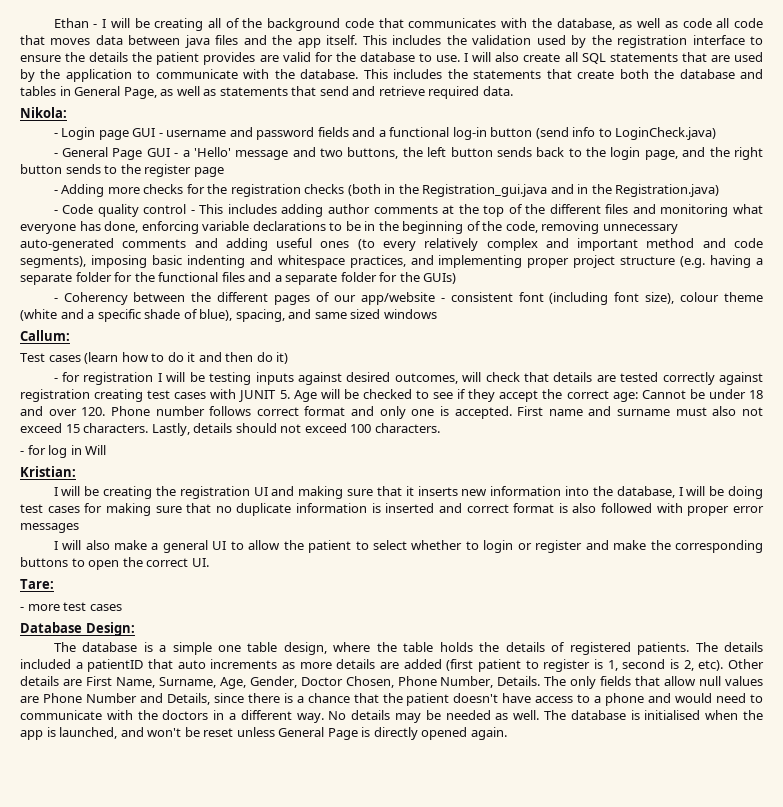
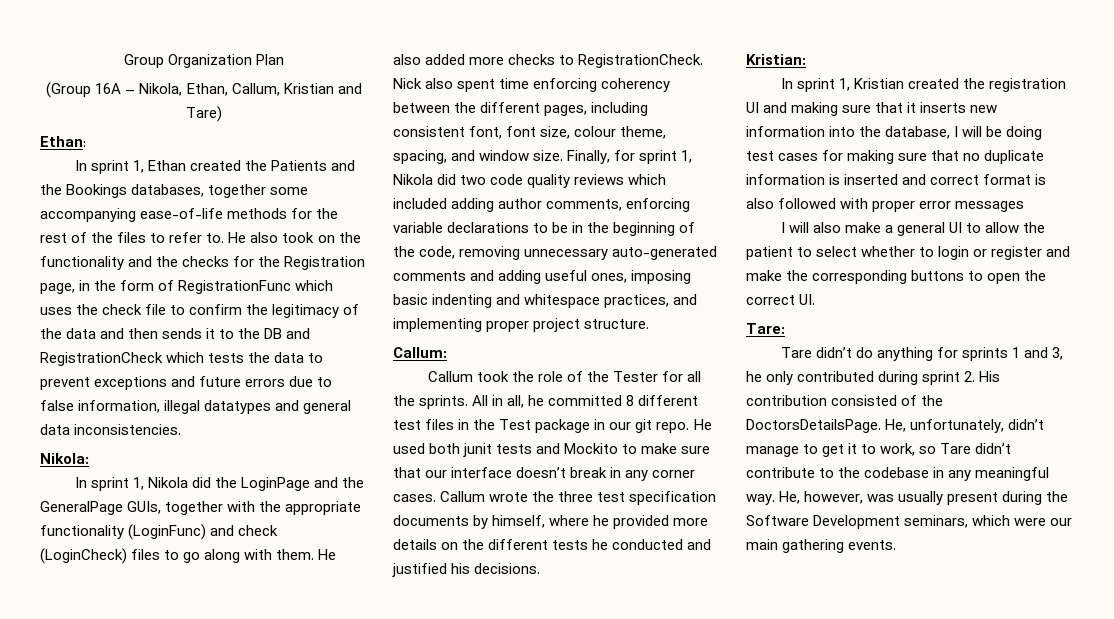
[53,18,764,31] [20,35,764,48] [20,52,763,65] [20,69,763,82] [20,86,513,99] [20,107,67,118] [53,127,717,140] [53,147,763,160] [20,164,224,177] [53,184,720,197] [53,204,764,217] [20,221,139,234] Ethan - I will be creating all of the background code that communicates with the database, as well as code all code that moves data between java files and the app itself. This includes the validation used by the registration interface to ensure the details the patient provides are valid for the database to use. I will also create all SQL statements that are used by the application to communicate with the database. This includes the statements that create both the database and tables in General Page, as well as statements that send and retrieve required data. // Nikola: // - Login page GUI - username and password fields and a functional log-in button (send info to LoginCheck.java) // - General Page GUI - a 'Hello' message and two buttons, the left button sends back to the login page, and the right button sends to the register page // - Adding more checks for the registration checks (both in the Registration_gui.java and in the Registration.java) // - Code quality control - This includes adding author comments at the top of the different files and monitoring what everyone has done, -> [123,54,285,68] [46,82,362,98] [186,106,222,122] [40,136,86,147] [74,160,356,174] [40,184,309,198] [40,208,339,222] [40,232,361,243] [40,256,366,270] [40,280,334,294] [40,304,360,318] [40,328,311,339] [40,352,324,366] [40,376,333,390] [40,400,352,414] [40,424,182,435] [40,453,89,464] [74,477,365,491] [40,501,362,515] [40,524,279,540] [40,548,337,564] [393,54,704,68] [393,78,671,92] [393,102,649,116] [393,126,667,139] [393,150,693,164] [393,174,667,188] [393,198,623,212] Group Organization Plan // (Group 16A – Nikola, Ethan, Callum, Kristian and Tare) // Ethan: // In sprint 1, Ethan created the Patients and the Bookings databases, together some accompanying ease-of-life methods for the rest of the files to refer to. He also took on the functionality and the checks for the Registration page, in the form of RegistrationFunc which uses the check file to confirm the legitimacy of the data and then sends it to the DB and RegistrationCheck which tests the data to prevent exceptions and future errors due to false information, illegal datatypes and general data inconsistencies. // Nikola: // In sprint 1, Nikola did the LoginPage and the GeneralPage GUIs, together with the appropriate functionality (LoginFunc) and check (LoginCheck) files to go along with them. He also added more checks to RegistrationCheck. Nick also spent time enforcing coherency between the different pages, including consistent font, font size, colour theme, spacing, and window size. Finally, for sprint 1, Nikola did two code quality reviews which included adding author comments,
[320,238,764,251] [20,256,86,268] ones (to every relatively complex and important method and code segments), -> [591,273,628,283] ones,
[620,255,764,268] [20,272,457,285] [53,292,763,305] [20,309,437,322] [20,330,70,341] [20,352,289,364] [53,372,764,385] [20,389,763,402] [20,406,764,419] [20,423,440,436] [20,445,107,458] [20,466,76,477] [53,486,153,499] structure (e.g. having a separate folder for the functional files and a separate folder for the GUIs) // - Coherency between the different pages of our app/website - consistent font (including font size), colour theme (white and a specific shade of blue), spacing, and same sized windows // Callum: // Test cases (learn how to do it and then do it) // - for registration I will be testing inputs against desired outcomes, will check that details are tested correctly against registration creating test cases with JUNIT 5. Age will be checked to see if they accept the correct age: Cannot be under 18 and over 120. Phone number follows correct format and only one is accepted. First name and surname must also not exceed 15 characters. Lastly, details should not exceed 100 characters. // - for log in Will // Kristian: // I will be creating -> [584,319,650,329] [393,347,447,358] [427,371,702,382] [393,395,699,409] [393,419,712,433] [393,443,711,457] [393,467,696,481] [393,491,717,505] [393,515,709,529] [393,539,712,550] [392,563,541,577] [746,54,806,65] [780,78,960,92] structure. // Callum: // Callum took the role of the Tester for all the sprints. All in all, he committed 8 different test files in the Test package in our git repo. He used both junit tests and Mockito to make sure that our interface doesn’t break in any corner cases. Callum wrote the three test specification documents by himself, where he provided more details on the different tests he conducted and justified his decisions. // Kristian: // In sprint 1, Kristian created
[20,602,122,611] [20,622,135,636] [53,642,764,655] [20,659,764,672] [20,676,764,689] [20,693,764,706] [20,710,763,723] [20,727,507,740] - more test cases // Database Design: // The database is a simple one table design, where the table holds the details of registered patients. The details included a patientID that auto increments as more details are added (first patient to register is 1, second is 2, etc). Other details are First Name, Surname, Age, Gender, Doctor Chosen, Phone Number, Details. The only fields that allow null values are Phone Number and Details, since there is a chance that the patient doesn't have access to a phone and would need to communicate with the doctors in a different way. No details may be needed as well. The database is initialised when the app is launched, and won't be reset unless General Page is directly opened again. -> [780,347,1064,361] [746,371,1001,385] [746,395,944,406] [746,419,1045,433] [746,443,1012,457] [746,467,1050,481] [746,491,1069,505] [746,515,1073,529] [746,539,897,553] Tare didn’t do anything for sprints 1 and 3, he only contributed during sprint 2. His contribution consisted of the DoctorsDetailsPage. He, unfortunately, didn’t manage to get it to work, so Tare didn’t contribute to the codebase in any meaningful way. He, however, was usually present during the Software Development seminars, which were our main gathering events.

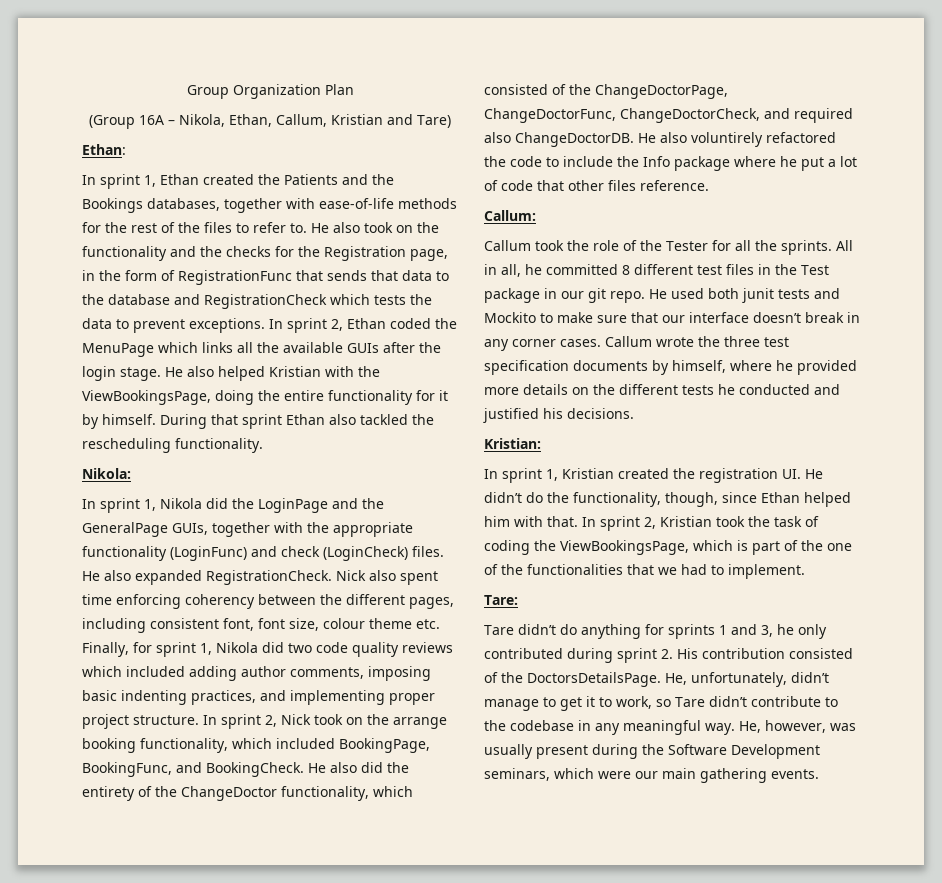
[270,187,309,195] [40,208,136,222] some accompanying -> [286,198,315,209] with
[295,280,334,291] [40,304,360,318] [40,328,283,339] which uses the check file to confirm the legitimacy of the data and then sends it to the DB -> [296,270,449,281] [82,294,170,305] that sends that data to the database
[94,376,333,390] [40,400,352,414] [40,424,182,435] exceptions and future errors due to false information, illegal datatypes and general data inconsistencies. -> [189,318,457,333] [82,342,441,357] [82,366,380,381] [82,390,448,405] [82,414,434,429] [82,438,263,453] exceptions. In sprint 2, Ethan coded the MenuPage which links all the available GUIs after the login stage. He also helped Kristian with the ViewBookingsPage, doing the entire functionality for it by himself. During that sprint Ethan also tackled the rescheduling functionality.
[131,549,337,563] [393,54,575,65] files to go along with them. He also added more checks to -> [412,546,444,557] [82,570,202,585] files. He also expanded
[620,126,667,139] [393,150,564,164] theme, spacing, and window size. -> [369,618,440,629] theme etc.
[626,198,691,212] [393,222,696,236] [393,246,718,260] [393,270,628,284] enforcing variable declarations to be in the beginning of the code, removing unnecessary auto-generated comments and adding useful ones, -> (364, 673) none
[496,294,601,308] and whitespace -> (187, 697) none
(650, 324) none -> [203,714,447,729] [82,738,430,753] [82,762,409,777] [82,786,413,801] [484,84,728,99] [484,108,853,123] [484,132,836,147] [484,156,857,171] [484,180,709,191] In sprint 2, Nick took on the arrange booking functionality, which included BookingPage, BookingFunc, and BookingCheck. He also did the entirety of the ChangeDoctor functionality, which consisted of the ChangeDoctorPage, ChangeDoctorFunc, ChangeDoctorCheck, and required also ChangeDoctorDB. He also voluntirely refactored the code to include the Info package where he put a lot of code that other files reference.
[746,102,998,116] [746,126,1043,140] [746,150,1045,164] [746,174,1047,185] [746,198,1025,212] [780,222,1046,236] [746,246,1071,260] [746,270,1047,284] [746,294,816,305] UI and making sure that it inserts new information into the database, I will be doing test cases for making sure that no duplicate information is inserted and correct format is also followed with proper error messages // I will also make a general UI to allow the patient to select whether to login or register and make the corresponding buttons to open the correct UI. -> [782,469,823,479] [484,492,851,507] [484,516,819,531] [484,540,852,555] [484,564,805,579] UI. He didn’t do the functionality, though, since Ethan helped him with that. In sprint 2, Kristian took the task of coding the ViewBookingsPage, which is part of the one of the functionalities that we had to implement.

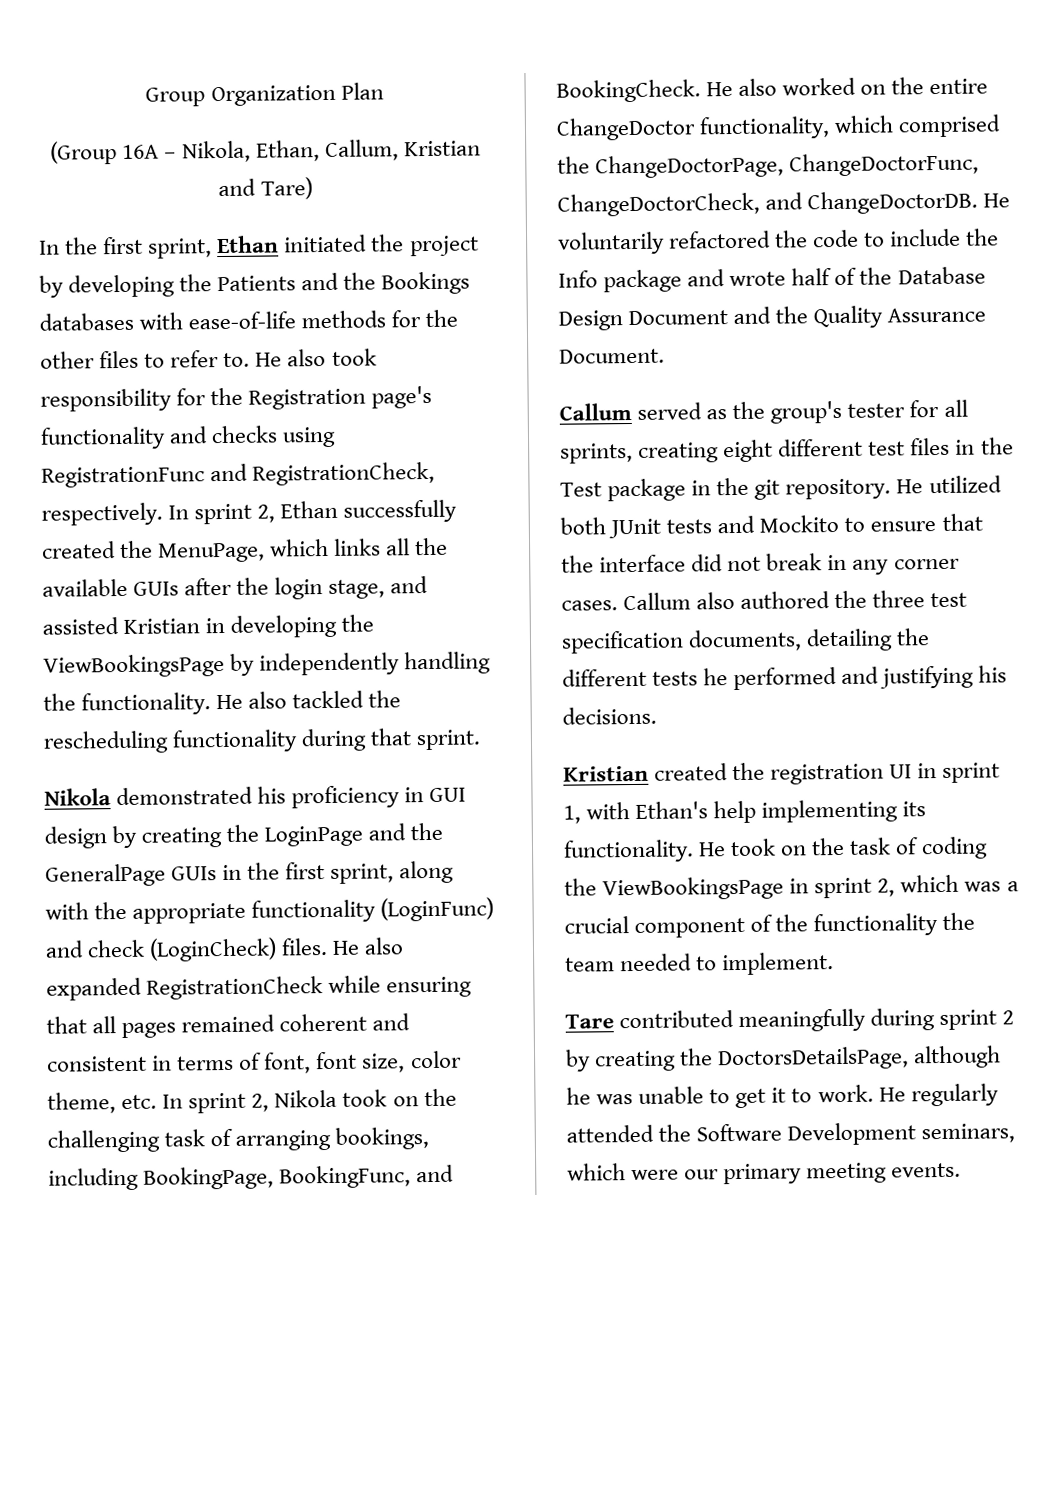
[82,144,126,155] [82,174,254,189] // Ethan: // In sprint 1, Ethan created -> [39,234,479,259] [39,274,176,298] // In the first sprint, Ethan initiated the project by developing
[147,198,282,213] databases, together -> [39,312,134,331] databases
[131,222,200,233] rest of the -> [40,351,95,369] other
[396,222,439,233] [82,246,448,261] [82,270,449,285] [82,294,432,309] [82,318,457,333] [82,343,154,357] on the functionality and the checks for the Registration page, in the form of RegistrationFunc that sends that data to the database and RegistrationCheck which tests the data to prevent exceptions. In sprint 2, Ethan coded the MenuPage -> [40,385,433,412] [40,425,337,450] [41,461,436,488] [41,499,458,526] [41,540,266,563] responsibility for the Registration page's functionality and checks using RegistrationFunc and RegistrationCheck, respectively. In sprint 2, Ethan successfully created the MenuPage,
[120,366,380,381] [82,390,448,405] [82,414,434,429] [82,438,263,453] [82,468,131,479] [82,498,228,513] stage. He also helped Kristian with the ViewBookingsPage, doing the entire functionality for it by himself. During that sprint Ethan also tackled the rescheduling functionality. // Nikola: // In sprint 1, Nikola did -> [328,575,429,599] [42,614,375,638] [43,651,492,678] [43,690,402,716] [43,728,482,754] [44,785,467,809] [44,825,223,849] stage, and assisted Kristian in developing the ViewBookingsPage by independently handling the functionality. He also tackled the rescheduling functionality during that sprint. // Nikola demonstrated his proficiency in GUI design by creating
[172,522,270,537] GUIs, together -> [171,860,455,884] GUIs in the first sprint, along
[206,570,438,585] [82,594,454,609] [82,618,440,633] [82,642,453,657] [82,666,431,681] [82,690,435,705] [82,714,447,729] [82,738,335,753] RegistrationCheck. Nick also spent time enforcing coherency between the different pages, including consistent font, font size, colour theme etc. Finally, for sprint 1, Nikola did two code quality reviews which included adding author comments, imposing basic indenting practices, and implementing proper project structure. In sprint 2, Nick took on the arrange booking functionality, which included -> [146,975,473,1000] [46,1013,411,1039] [47,1050,462,1074] [47,1088,457,1114] [47,1127,430,1153] [48,1167,139,1191] RegistrationCheck while ensuring that all pages remained coherent and consistent in terms of font, font size, color theme, etc. In sprint 2, Nikola took on the challenging task of arranging bookings, including
[361,762,409,773] [82,786,177,801] did the entirety of the -> [782,77,989,96] worked on the entire
[484,84,566,95] consisted of -> [898,114,1002,138] comprised
[794,108,853,123] [484,132,763,147] required also ChangeDoctorDB. He also voluntirely -> [807,190,1011,215] [557,231,665,255] ChangeDoctorDB. He voluntarily
[734,156,857,171] [484,180,709,191] [484,210,536,221] [484,240,853,255] [484,264,630,277] where he put a lot of code that other files reference. // Callum: // Callum took the role of the Tester for all the sprints. All in all, he committed 8 -> [687,266,986,287] [558,305,987,331] [559,348,665,364] [559,399,968,424] [560,439,774,464] and wrote half of the Database Design Document and the Quality Assurance Document. // Callum served as the group's tester for all sprints, creating eight
[561,288,840,303] [484,312,801,323] our git repo. He used both junit tests and Mockito to make sure that our interface doesn’t -> [716,475,1002,500] [560,513,983,539] [561,554,762,573] the git repository. He utilized both JUnit tests and Mockito to ensure that the interface did not
[656,337,694,347] wrote -> [696,591,831,610] also authored
[573,360,857,375] [484,384,589,395] documents by himself, where he provided more details on -> [688,628,894,652] documents, detailing
[739,384,840,395] [483,408,539,423] conducted and justified -> [733,665,975,691] performed and justifying
[484,438,541,449] [484,468,823,483] [484,492,851,507] [484,516,745,531] Kristian: // In sprint 1, Kristian created the registration UI. He didn’t do the functionality, though, since Ethan helped him with that. In sprint 2, Kristian took -> [563,762,1001,785] [563,799,927,824] [563,838,808,863] Kristian created the registration UI in sprint 1, with Ethan's help implementing its functionality. He took on
[560,540,852,555] [484,564,707,575] ViewBookingsPage, which is part of the one of the functionalities that we had -> [602,874,1019,901] [564,912,976,938] [565,953,693,972] ViewBookingsPage in sprint 2, which was a crucial component of the functionality the team needed
[484,595,518,605] [484,624,827,639] [484,648,853,663] [484,672,829,687] [484,696,838,711] [484,720,856,735] [484,744,638,759] // Tare: // Tare didn’t do anything for sprints 1 and 3, he only contributed during sprint 2. His contribution consisted of the DoctorsDetailsPage. He, unfortunately, didn’t manage to get it to work, so Tare didn’t contribute to the codebase in any meaningful way. He, however, was usually present during -> [565,1008,1015,1032] [565,1045,1002,1072] [566,1083,999,1109] [566,1124,654,1143] // Tare contributed meaningfully during sprint 2 by creating the DoctorsDetailsPage, although he was unable to get it to work. He regularly attended
[662,768,767,783] main gathering -> [723,1162,888,1185] primary meeting

